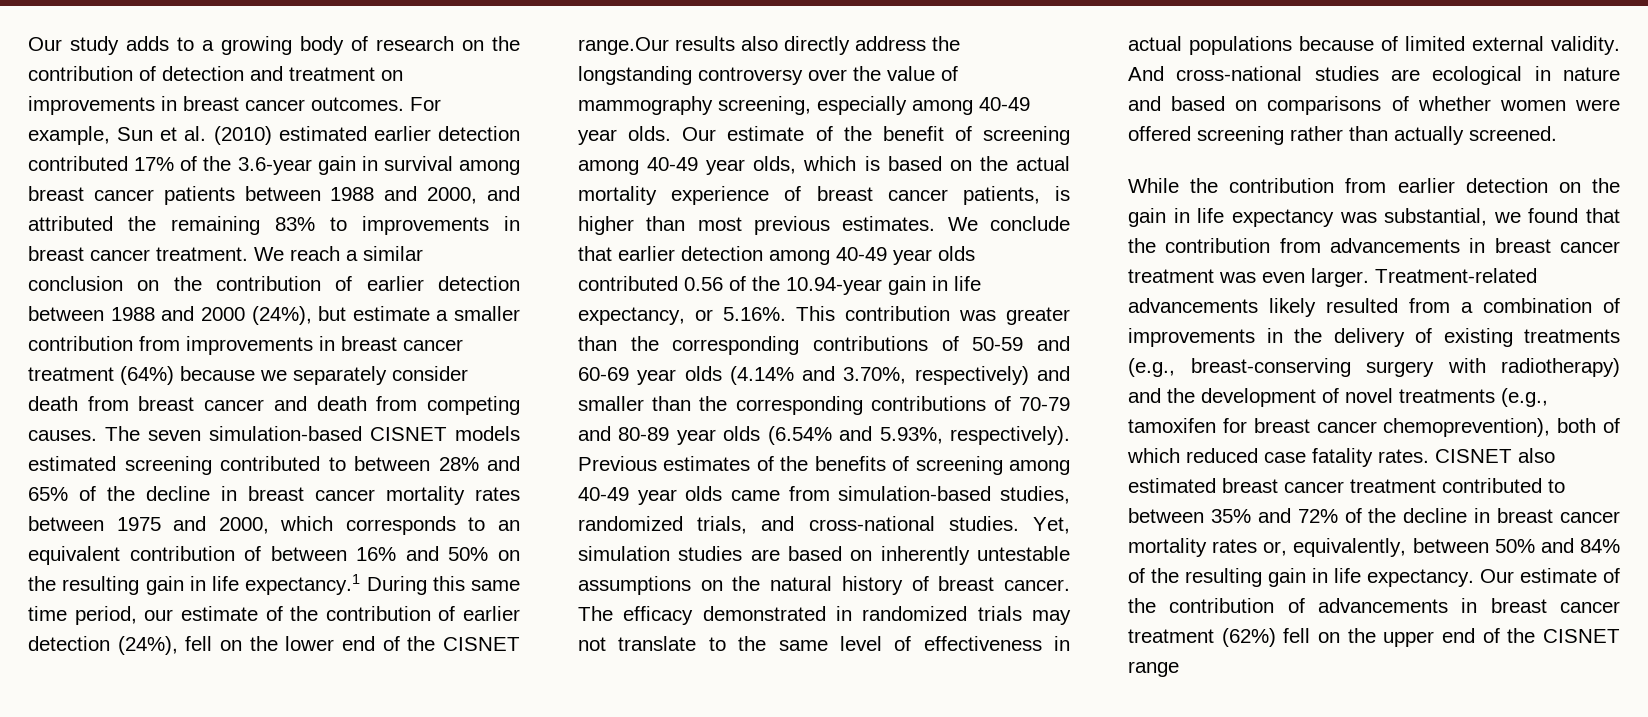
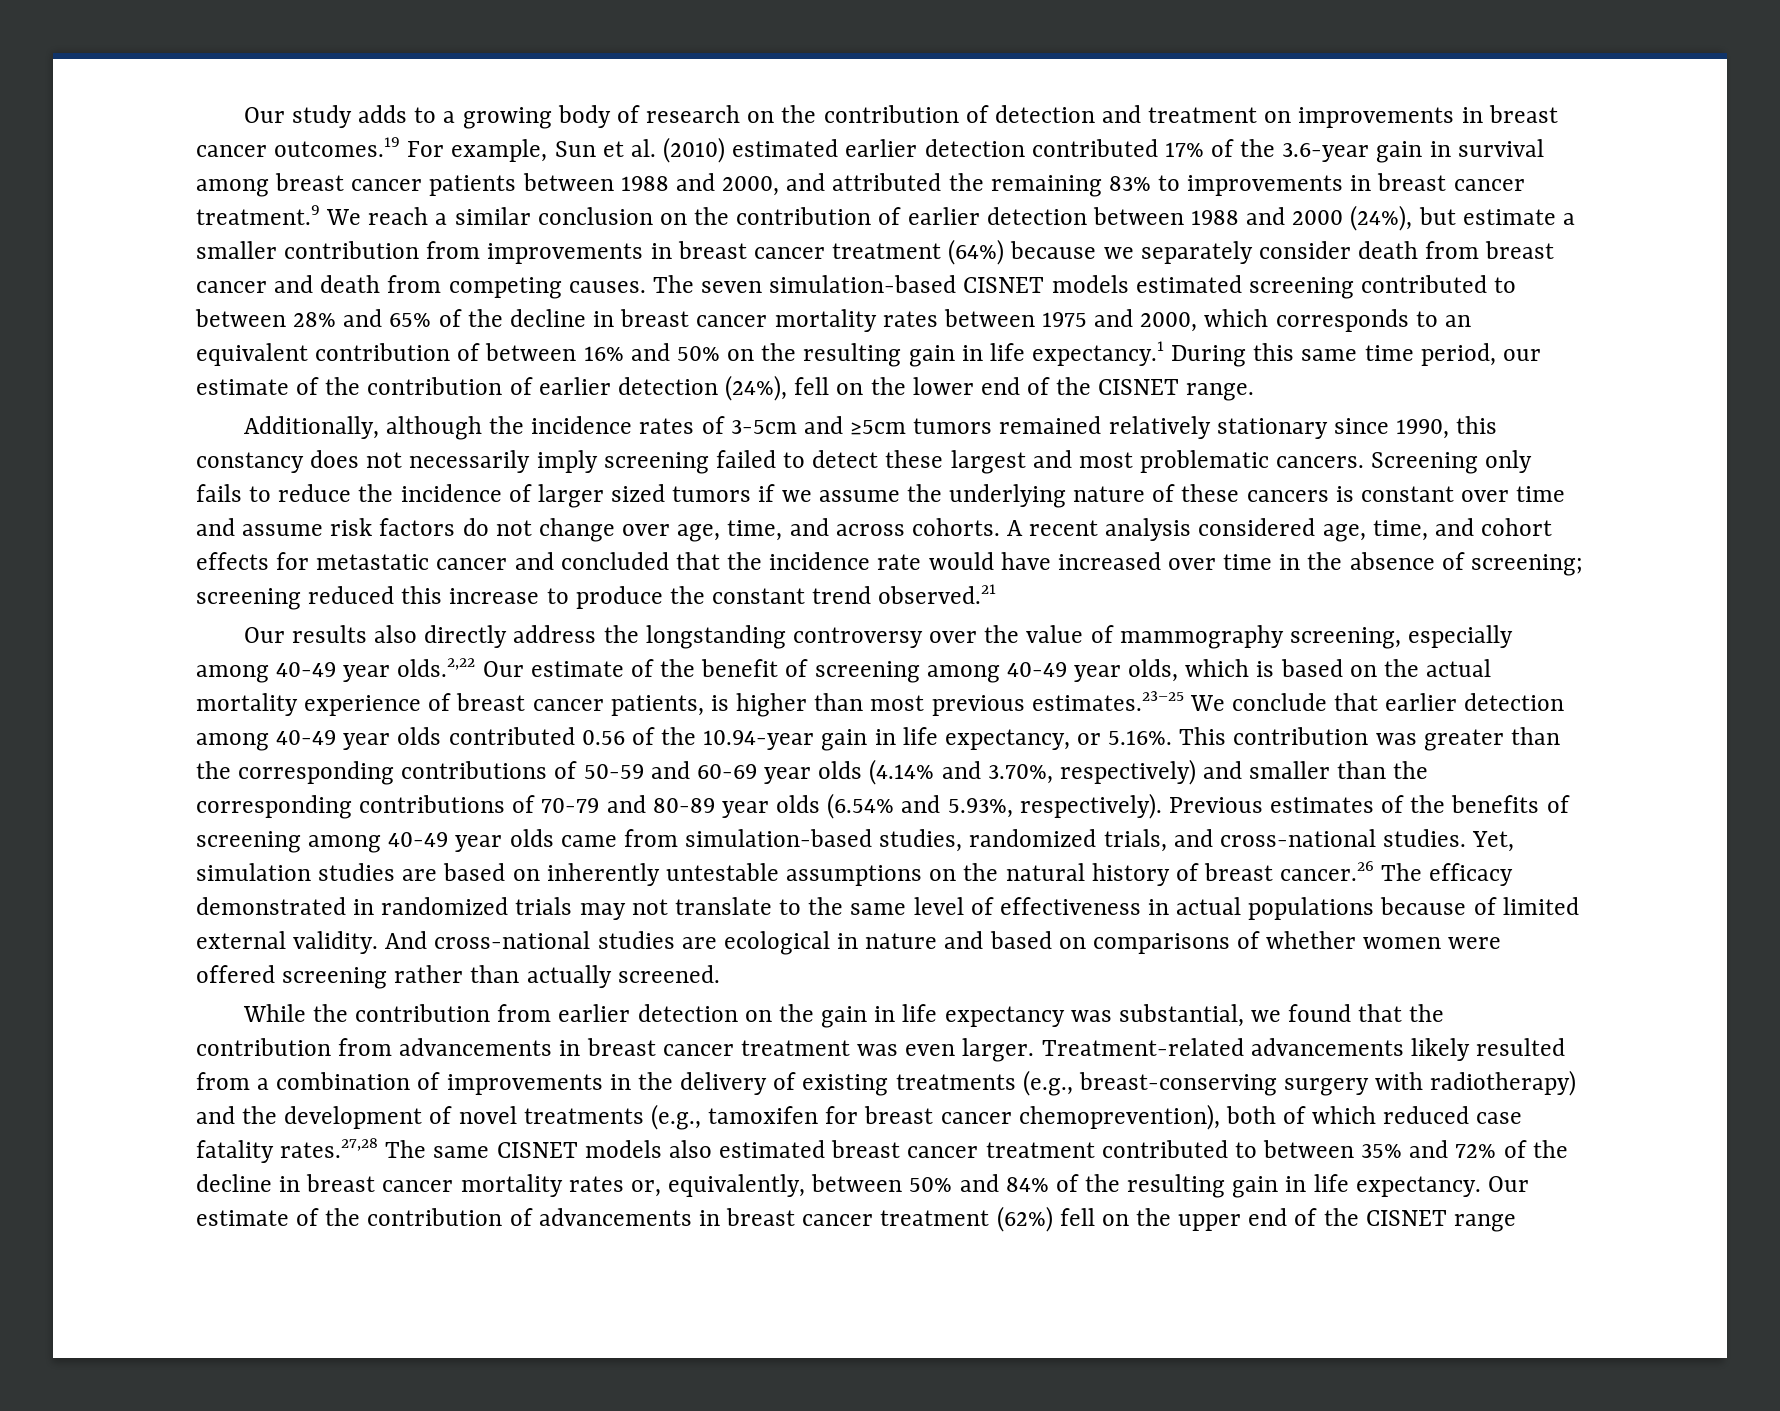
[311,97,404,111] outcomes. -> [274,137,401,157] outcomes.19
[156,247,248,261] treatment. -> [196,205,320,225] treatment.9
[578,37,669,55] range.Our -> [1186,383,1255,401] [243,416,1498,440] [196,450,1533,474] [196,484,1566,508] [196,518,1553,542] [196,552,1583,576] [196,584,997,610] [243,627,285,643] range. // Additionally, although the incidence rates of 3-5cm and ≥5cm tumors remained relatively stationary since 1990, this constancy does not necessarily imply screening failed to detect these largest and most problematic cancers. Screening only fails to reduce the incidence of larger sized tumors if we assume the underlying nature of these cancers is constant over time and assume risk factors do not change over age, time, and across cohorts. A recent analysis considered age, time, and cohort effects for metastatic cancer and concluded that the incidence rate would have increased over time in the absence of screening; screening reduced this increase to produce the constant trend observed.21 // Our
[628,126,672,141] olds. -> [397,658,476,677] olds.2,22
[842,216,936,231] estimates. -> [1031,691,1184,711] estimates.23–25
[1004,579,1070,591] cancer. -> [1280,861,1375,881] cancer.26
[1378,449,1512,463] rates. CISNET -> [280,1138,662,1158] rates.27,28 The same CISNET models

